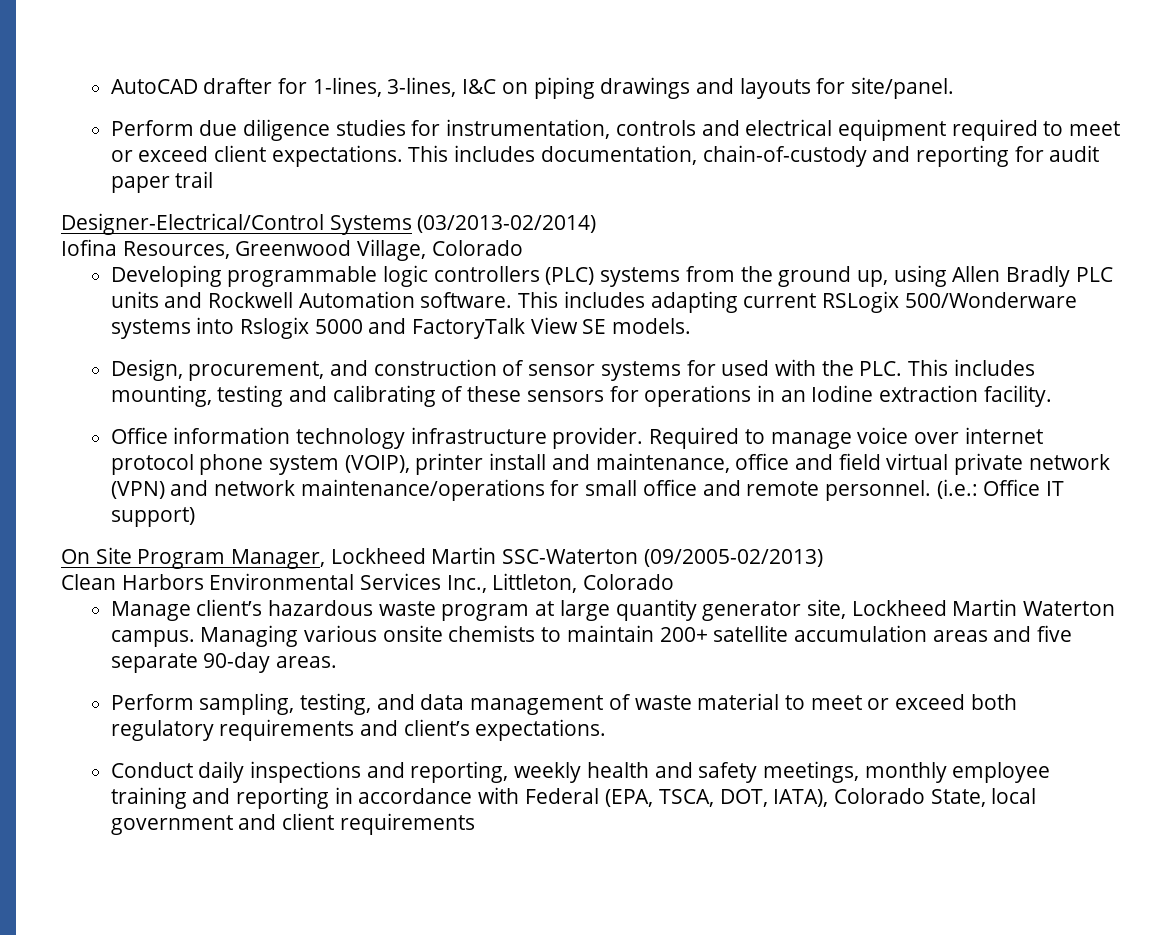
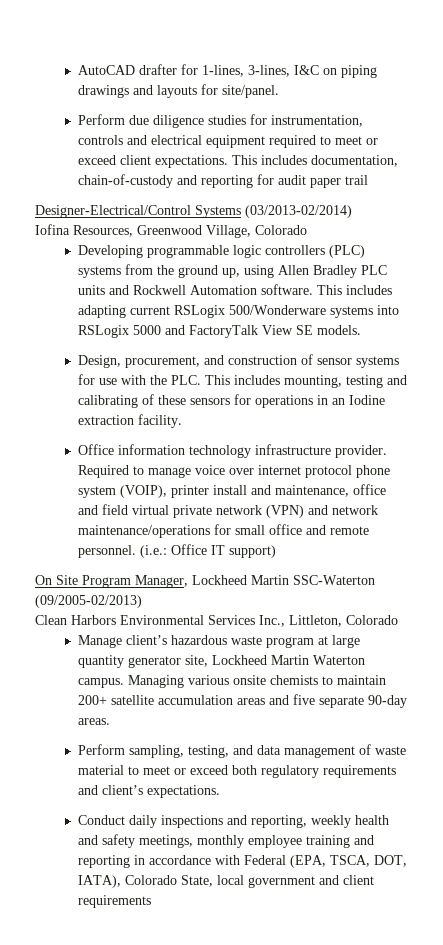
[1005,266,1070,287] Bradly -> [313,265,358,278] Bradley
[240,317,310,339] Rslogix -> [78,325,130,338] RSLogix
[721,360,770,376] used -> [99,378,118,385] use

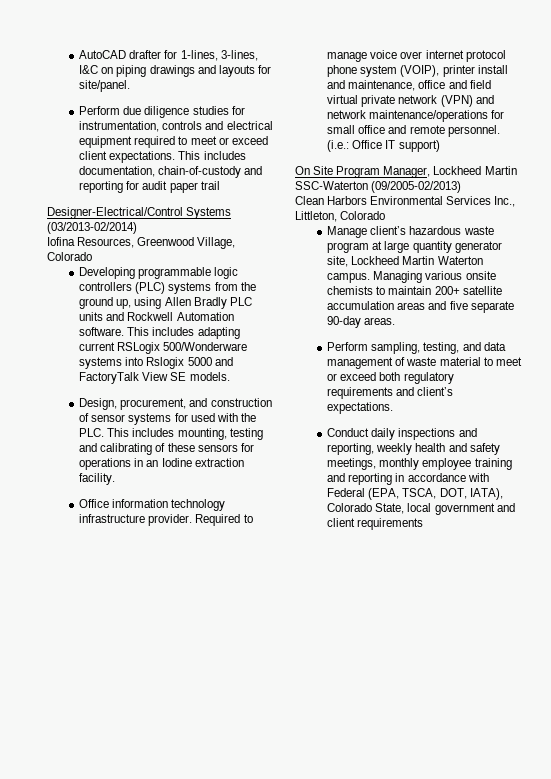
[313,265,358,278] Bradley -> [193,297,227,309] Bradly
[78,325,130,338] RSLogix -> [146,357,185,369] Rslogix
[99,378,118,385] use -> [190,413,215,422] used

